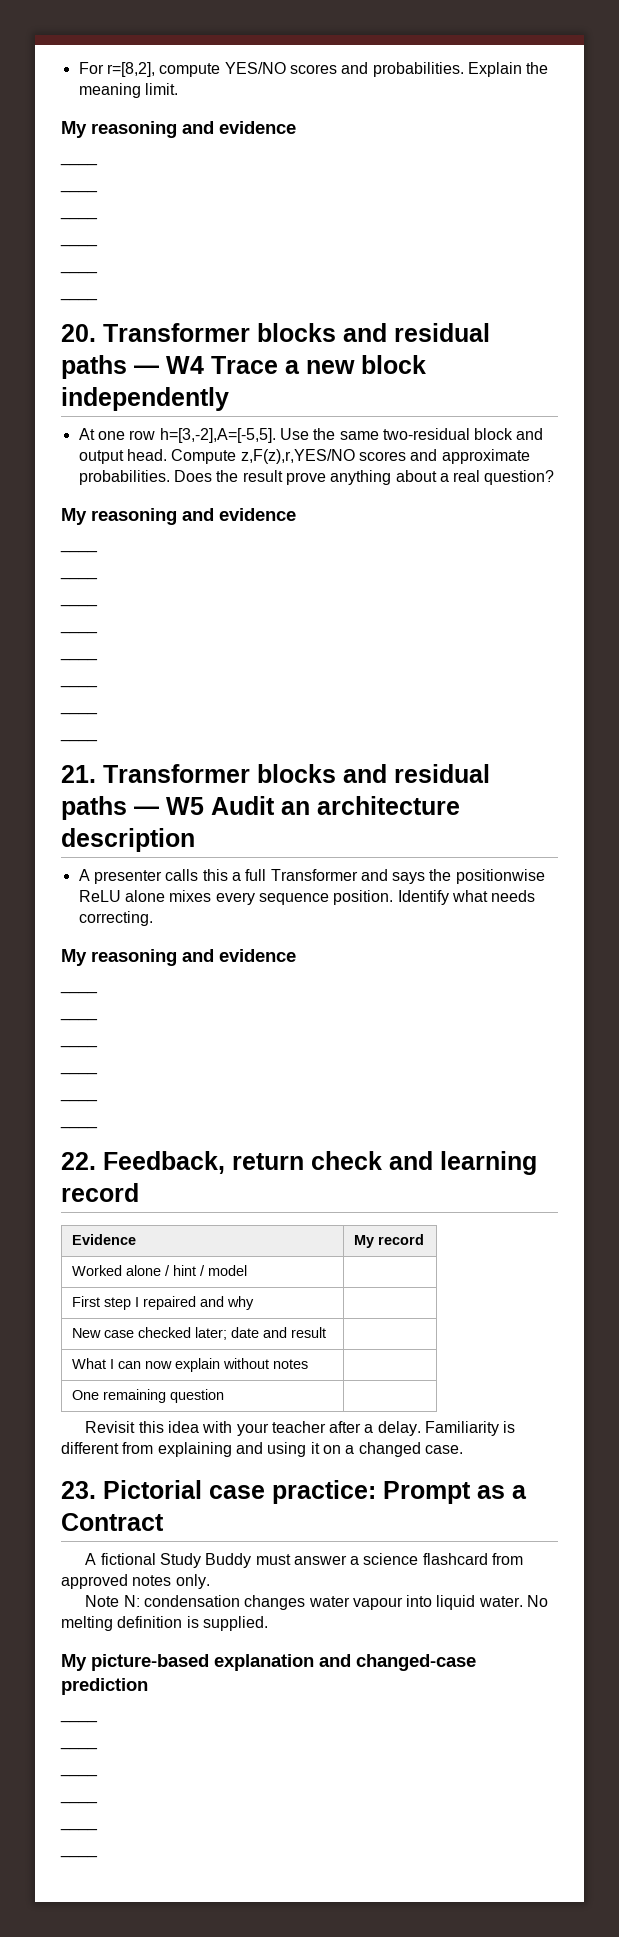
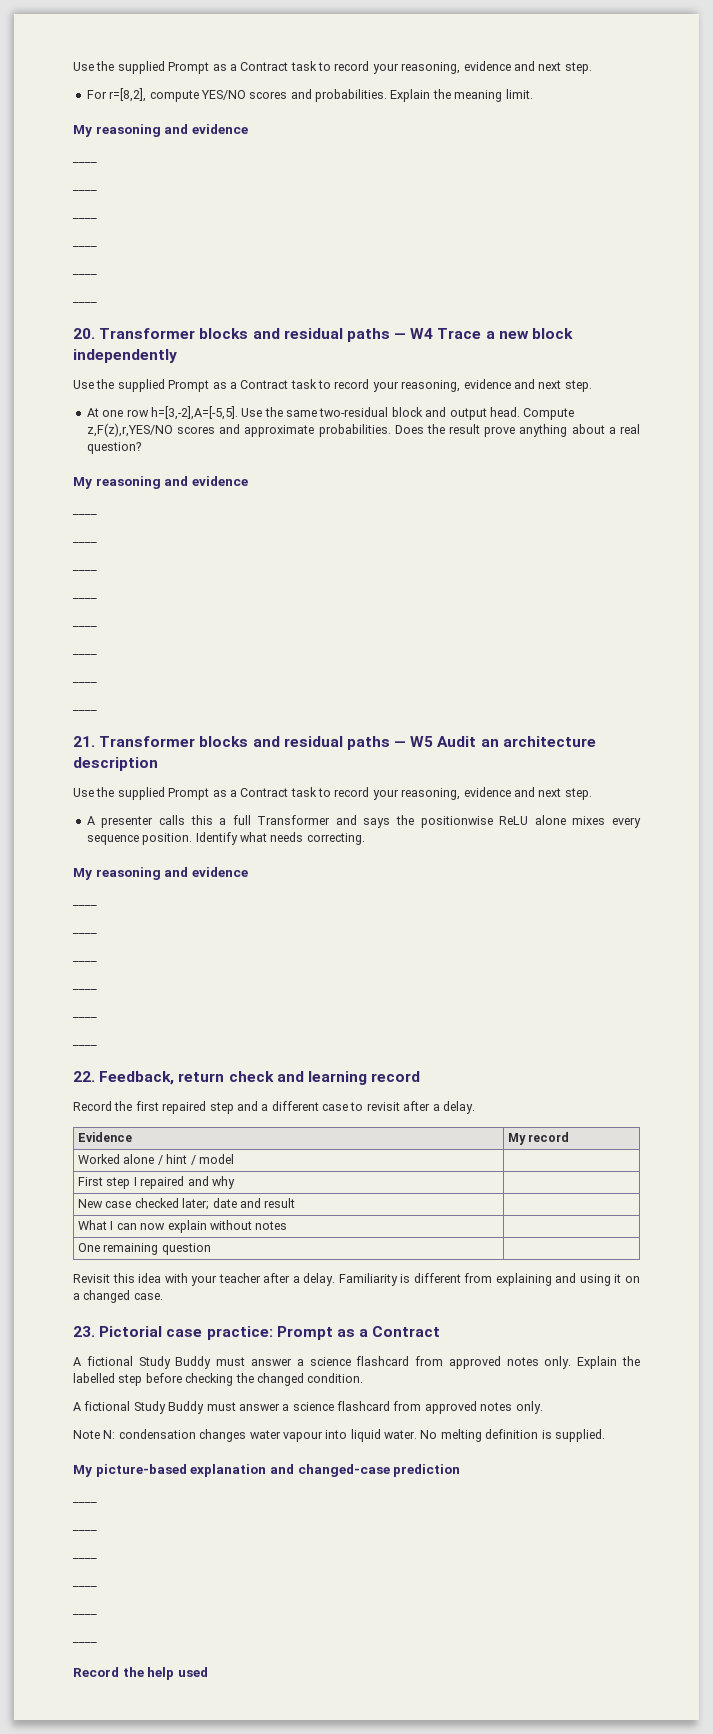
(78, 68) none -> [73,61,592,74] Use the supplied Prompt as a Contract task to record your reasoning, evidence and next step. //
(229, 399) none -> [73,379,592,392] // Use the supplied Prompt as a Contract task to record your reasoning, evidence and next step.
(195, 840) none -> [73,787,592,800] // Use the supplied Prompt as a Contract task to record your reasoning, evidence and next step.
(139, 1192) none -> [73,1101,475,1114] // Record the first repaired step and a different case to revisit after a delay.
(164, 1522) none -> [73,1356,640,1369] [73,1373,364,1386] // A fictional Study Buddy must answer a science flashcard from approved notes only. Explain the labelled step before checking the changed condition.
(98, 1856) none -> [73,1667,208,1680] // Record the help used

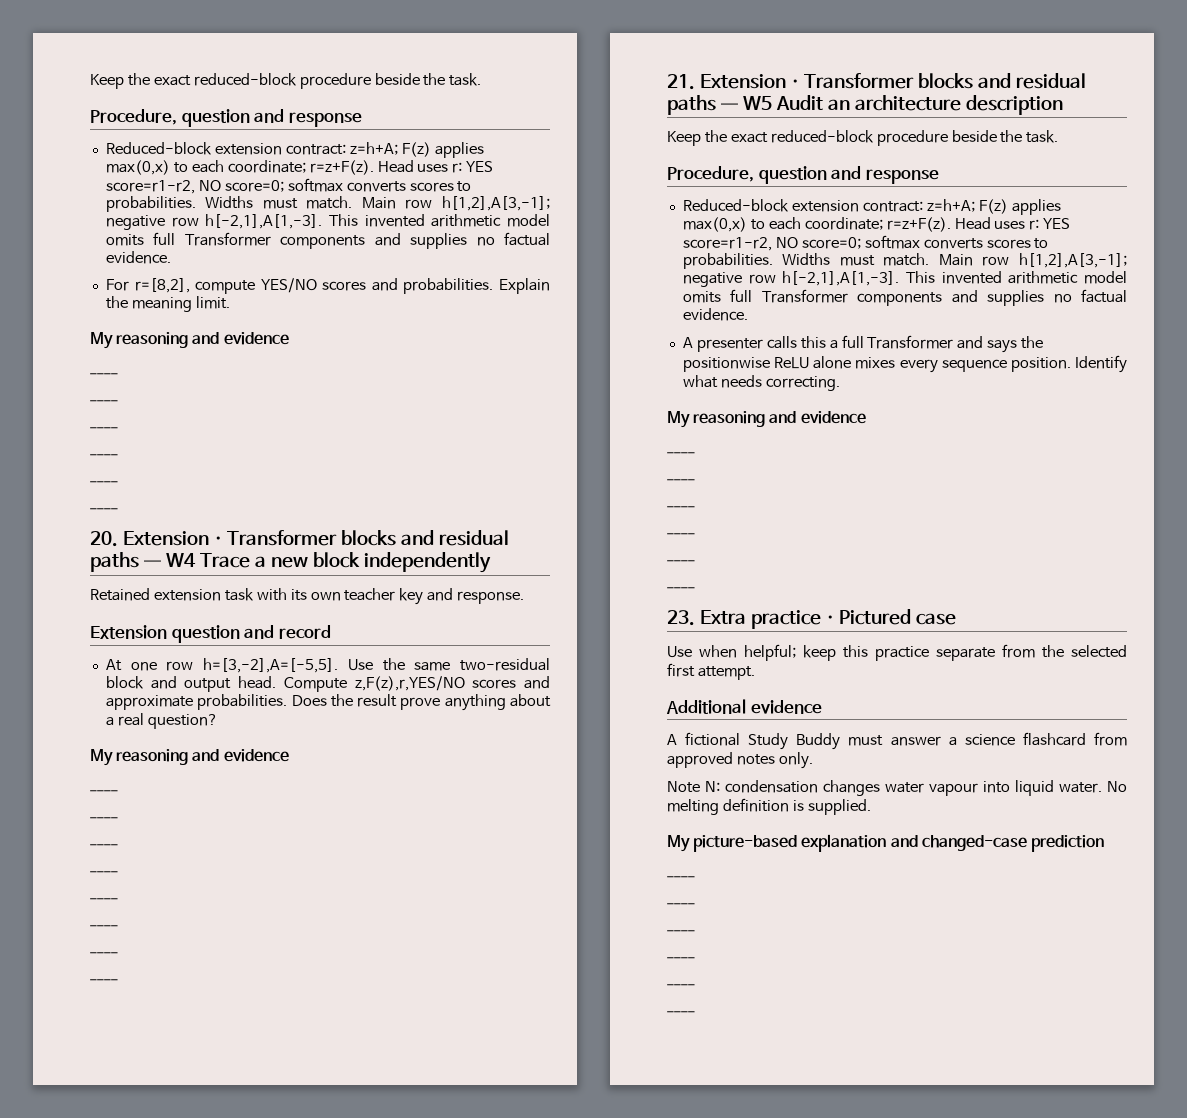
[73,61,592,74] Use the supplied Prompt as a Contract task to record your reasoning, evidence and next step. -> [90,73,482,89] [90,109,362,127] [105,142,484,158] [105,160,494,175] [105,178,472,194] [105,196,550,212] [105,214,550,230] [105,232,550,249] [105,251,171,264] Keep the exact reduced-block procedure beside the task. // Procedure, question and response // Reduced-block extension contract: z=h+A; F(z) applies max(0,x) to each coordinate; r=z+F(z). Head uses r: YES score=r1-r2, NO score=0; softmax converts scores to probabilities. Widths must match. Main row h[1,2],A[3,-1]; negative row h[-2,1],A[1,-3]. This invented arithmetic model omits full Transformer components and supplies no factual evidence.
(95, 333) none -> [122,531,222,546] Extension ·
[73,379,592,392] Use the supplied Prompt as a Contract task to record your reasoning, evidence and next step. -> [90,588,525,605] [90,625,331,643] Retained extension task with its own teacher key and response. // Extension question and record
(95, 741) none -> [699,74,799,89] Extension ·
[73,787,592,800] Use the supplied Prompt as a Contract task to record your reasoning, evidence and next step. -> [667,130,1059,146] [667,166,939,184] [682,199,1061,215] [682,217,1071,232] [682,235,1049,251] [682,253,1127,269] [682,271,1127,287] [682,289,1127,306] [682,308,748,321] Keep the exact reduced-block procedure beside the task. // Procedure, question and response // Reduced-block extension contract: z=h+A; F(z) applies max(0,x) to each coordinate; r=z+F(z). Head uses r: YES score=r1-r2, NO score=0; softmax converts scores to probabilities. Widths must match. Main row h[1,2],A[3,-1]; negative row h[-2,1],A[1,-3]. This invented arithmetic model omits full Transformer components and supplies no factual evidence.
[73,1071,421,1085] [73,1101,475,1114] [78,1132,133,1142] [508,1132,570,1145] [78,1154,234,1165] [78,1176,235,1189] [78,1198,296,1210] [78,1220,288,1233] [78,1243,211,1255] [73,1273,640,1286] [73,1290,163,1303] [73,1326,441,1340] [73,1356,640,1369] [73,1373,364,1386] 22. Feedback, return check and learning record // Record the first repaired step and a different case to revisit after a delay. // Evidence | My record // Worked alone / hint / model | // First step I repaired and why | // New case checked later; date and result | // What I can now explain without notes | // One remaining question | // Revisit this idea with your teacher after a delay. Familiarity is different from explaining and using it on a changed case. // 23. Pictorial case practice: Prompt as a Contract // A fictional Study Buddy must answer a science flashcard from approved notes only. Explain the labelled step before checking the changed condition. -> [667,609,956,629] [667,644,1127,661] [667,663,755,680] [666,699,822,714] 23. Extra practice · Pictured case // Use when helpful; keep this practice separate from the selected first attempt. // Additional evidence
[73,1667,208,1680] // Record the help used -> (695, 1011) none

